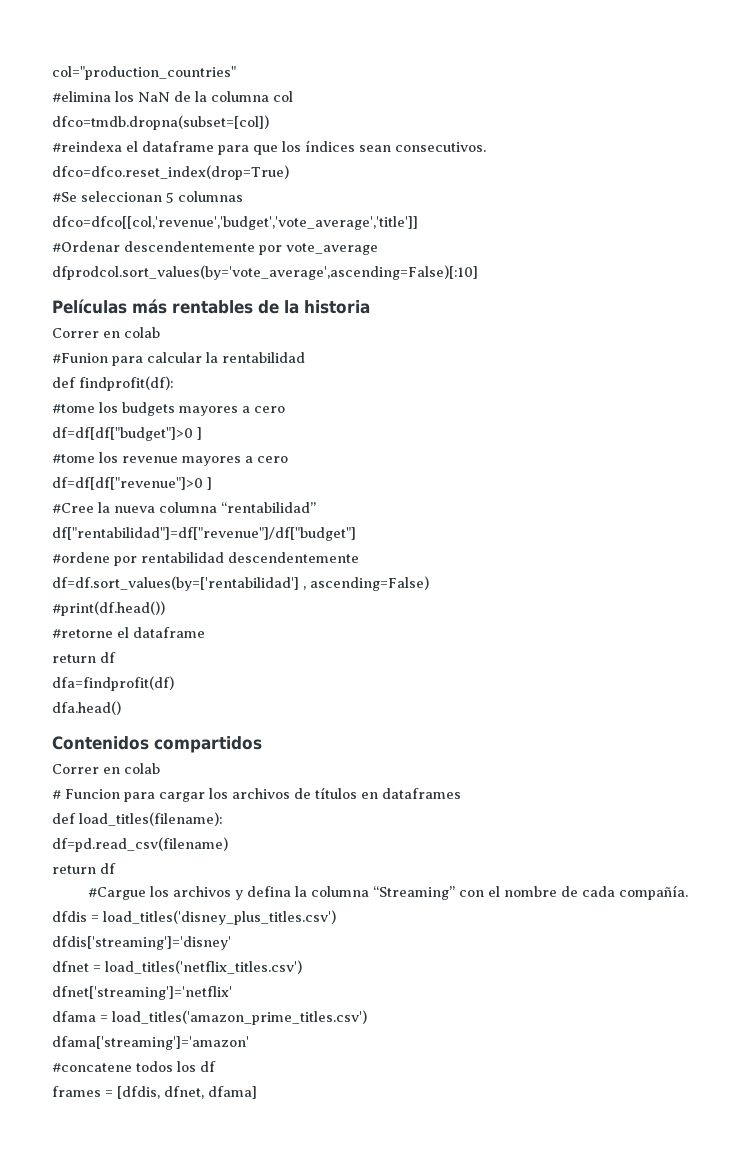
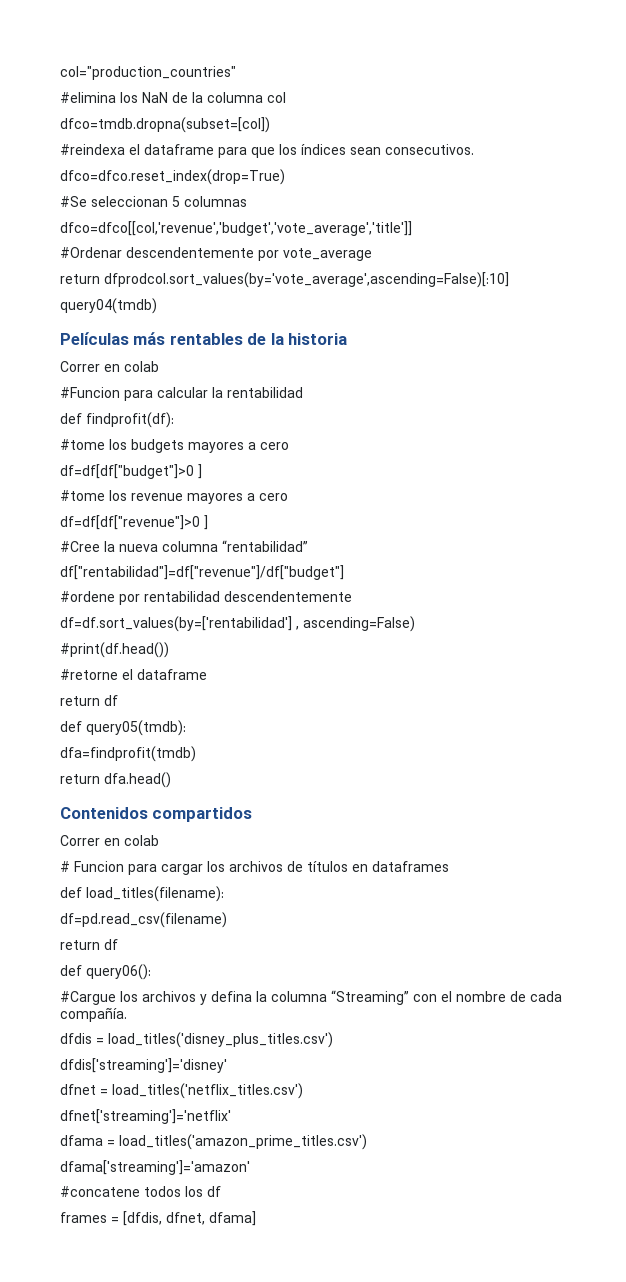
(378, 249) none -> [60,274,100,284] return
(478, 272) none -> [60,298,157,314] // query04(tmdb)
[52,353,108,363] #Funion -> [60,387,120,398] #Funcion
[52,676,174,691] dfa=findprofit(df) // -> [60,720,186,736] [60,746,196,762] [60,774,100,784] def query05(tmdb): // dfa=findprofit(tmdb) // return
(116, 868) none -> [60,964,151,980] // def query06():

